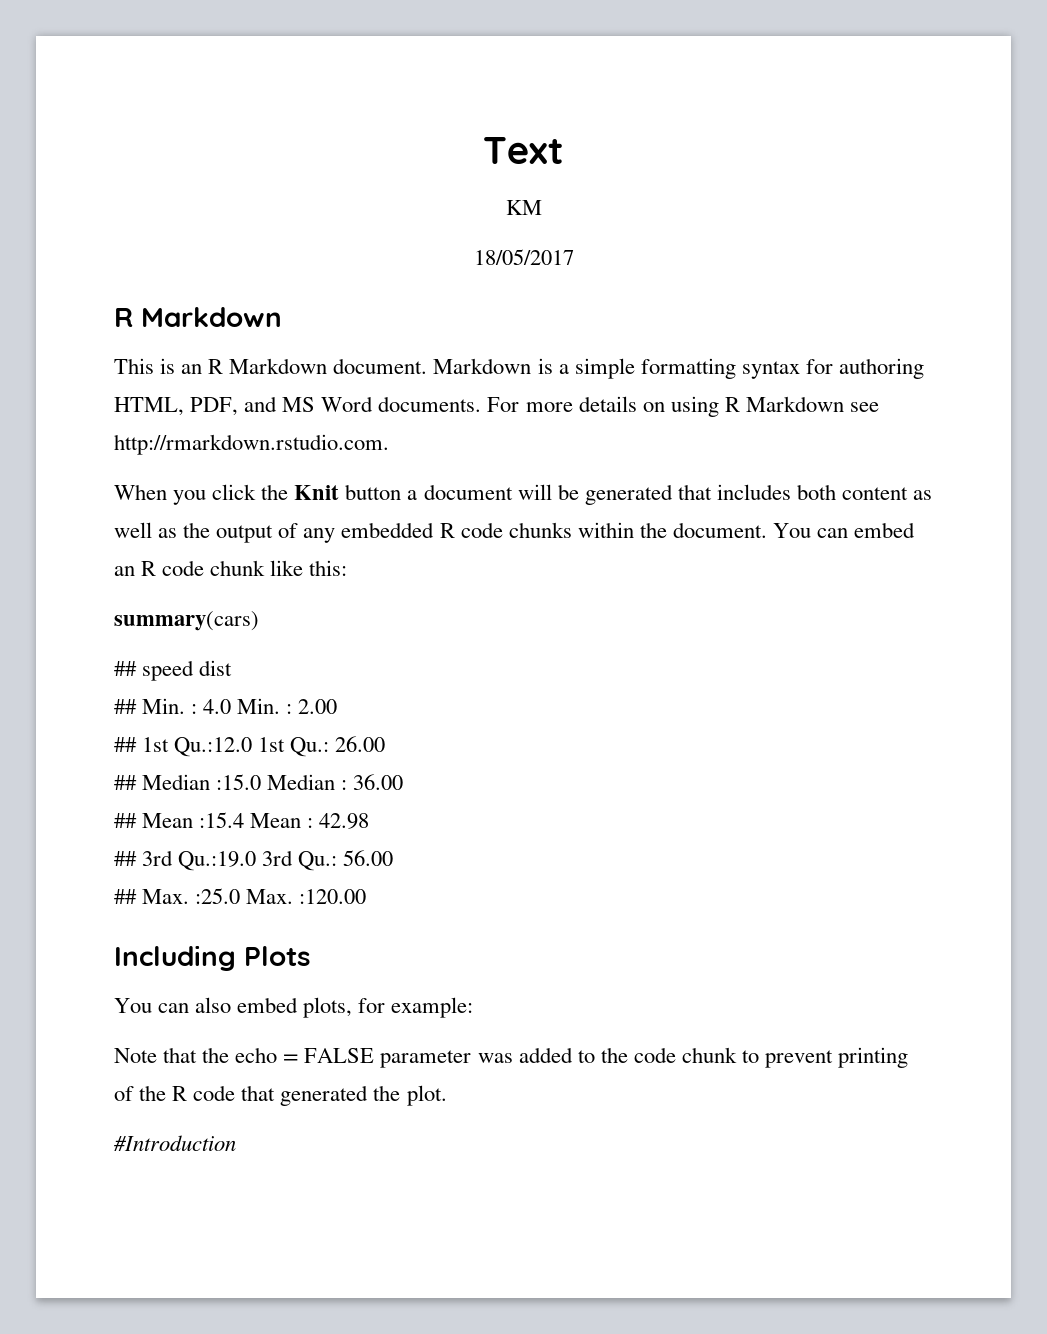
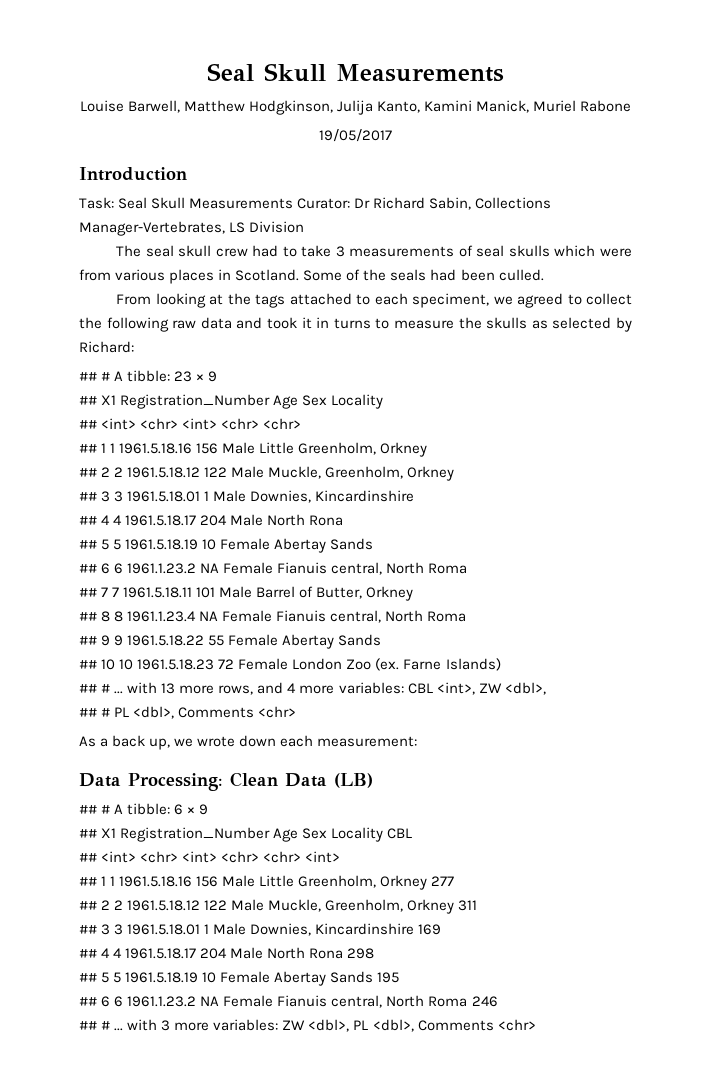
[483,137,564,164] [505,200,542,215] [473,249,574,265] [114,307,282,327] [114,358,924,379] [114,396,879,417] [114,434,389,455] [114,484,933,505] [114,522,916,543] [114,560,348,576] [114,611,259,631] [114,660,233,681] [114,698,338,714] [114,736,386,757] [114,774,404,790] [114,812,370,829] [114,850,394,871] [114,888,367,904] [114,945,311,971] [114,997,474,1018] [114,1047,909,1068] [114,1085,447,1106] [114,1135,236,1151] Text // KM // 18/05/2017 // R Markdown // This is an R Markdown document. Markdown is a simple formatting syntax for authoring HTML, PDF, and MS Word documents. For more details on using R Markdown see http://rmarkdown.rstudio.com. // When you click the Knit button a document will be generated that includes both content as well as the output of any embedded R code chunks within the document. You can embed an R code chunk like this: // summary(cars) // ## speed dist // ## Min. : 4.0 Min. : 2.00 // ## 1st Qu.:12.0 1st Qu.: 26.00 // ## Median :15.0 Median : 36.00 // ## Mean :15.4 Mean : 42.98 // ## 3rd Qu.:19.0 3rd Qu.: 56.00 // ## Max. :25.0 Max. :120.00 // Including Plots // You can also embed plots, for example: // Note that the echo = FALSE parameter was added to the code chunk to prevent printing of the R code that generated the plot. // #Introduction -> [207,63,504,82] [79,100,632,115] [319,129,392,142] [79,167,187,181] [79,197,552,210] [79,221,305,236] [116,245,632,257] [79,269,544,284] [116,293,633,308] [79,317,633,332] [79,341,134,353] [79,370,218,382] [79,394,384,409] [79,418,302,430] [79,442,428,457] [79,466,455,481] [79,490,415,503] [79,514,344,526] [79,538,374,553] [79,562,468,575] [79,586,414,601] [79,610,467,623] [79,634,382,649] [79,658,501,671] [79,682,546,695] [79,706,297,719] [79,735,418,750] [79,772,373,791] [79,803,209,815] [79,827,413,842] [79,851,341,863] [79,875,455,890] [79,899,478,914] [79,923,442,936] [79,947,375,959] [79,971,400,986] [79,995,498,1008] [79,1019,536,1032] Seal Skull Measurements // Louise Barwell, Matthew Hodgkinson, Julija Kanto, Kamini Manick, Muriel Rabone // 19/05/2017 // Introduction // Task: Seal Skull Measurements Curator: Dr Richard Sabin, Collections Manager-Vertebrates, LS Division // The seal skull crew had to take 3 measurements of seal skulls which were from various places in Scotland. Some of the seals had been culled. // From looking at the tags attached to each speciment, we agreed to collect the following raw data and took it in turns to measure the skulls as selected by Richard: // ## # A tibble: 23 × 9 // ## X1 Registration_Number Age Sex Locality // ## <int> <chr> <int> <chr> <chr> // ## 1 1 1961.5.18.16 156 Male Little Greenholm, Orkney // ## 2 2 1961.5.18.12 122 Male Muckle, Greenholm, Orkney // ## 3 3 1961.5.18.01 1 Male Downies, Kincardinshire // ## 4 4 1961.5.18.17 204 Male North Rona // ## 5 5 1961.5.18.19 10 Female Abertay Sands // ## 6 6 1961.1.23.2 NA Female Fianuis central, North Roma // ## 7 7 1961.5.18.11 101 Male Barrel of Butter, Orkney // ## 8 8 1961.1.23.4 NA Female Fianuis central, North Roma // ## 9 9 1961.5.18.22 55 Female Abertay Sands // ## 10 10 1961.5.18.23 72 Female London Zoo (ex. Farne Islands) // ## # ... with 13 more rows, and 4 more variables: CBL <int>, ZW <dbl>, // ## # PL <dbl>, Comments <chr> // As a back up, we wrote down each measurement: // Data Processing: Clean Data (LB) // ## # A tibble: 6 × 9 // ## X1 Registration_Number Age Sex Locality CBL // ## <int> <chr> <int> <chr> <chr> <int> // ## 1 1 1961.5.18.16 156 Male Little Greenholm, Orkney 277 // ## 2 2 1961.5.18.12 122 Male Muckle, Greenholm, Orkney 311 // ## 3 3 1961.5.18.01 1 Male Downies, Kincardinshire 169 // ## 4 4 1961.5.18.17 204 Male North Rona 298 // ## 5 5 1961.5.18.19 10 Female Abertay Sands 195 // ## 6 6 1961.1.23.2 NA Female Fianuis central, North Roma 246 // ## # ... with 3 more variables: ZW <dbl>, PL <dbl>, Comments <chr>

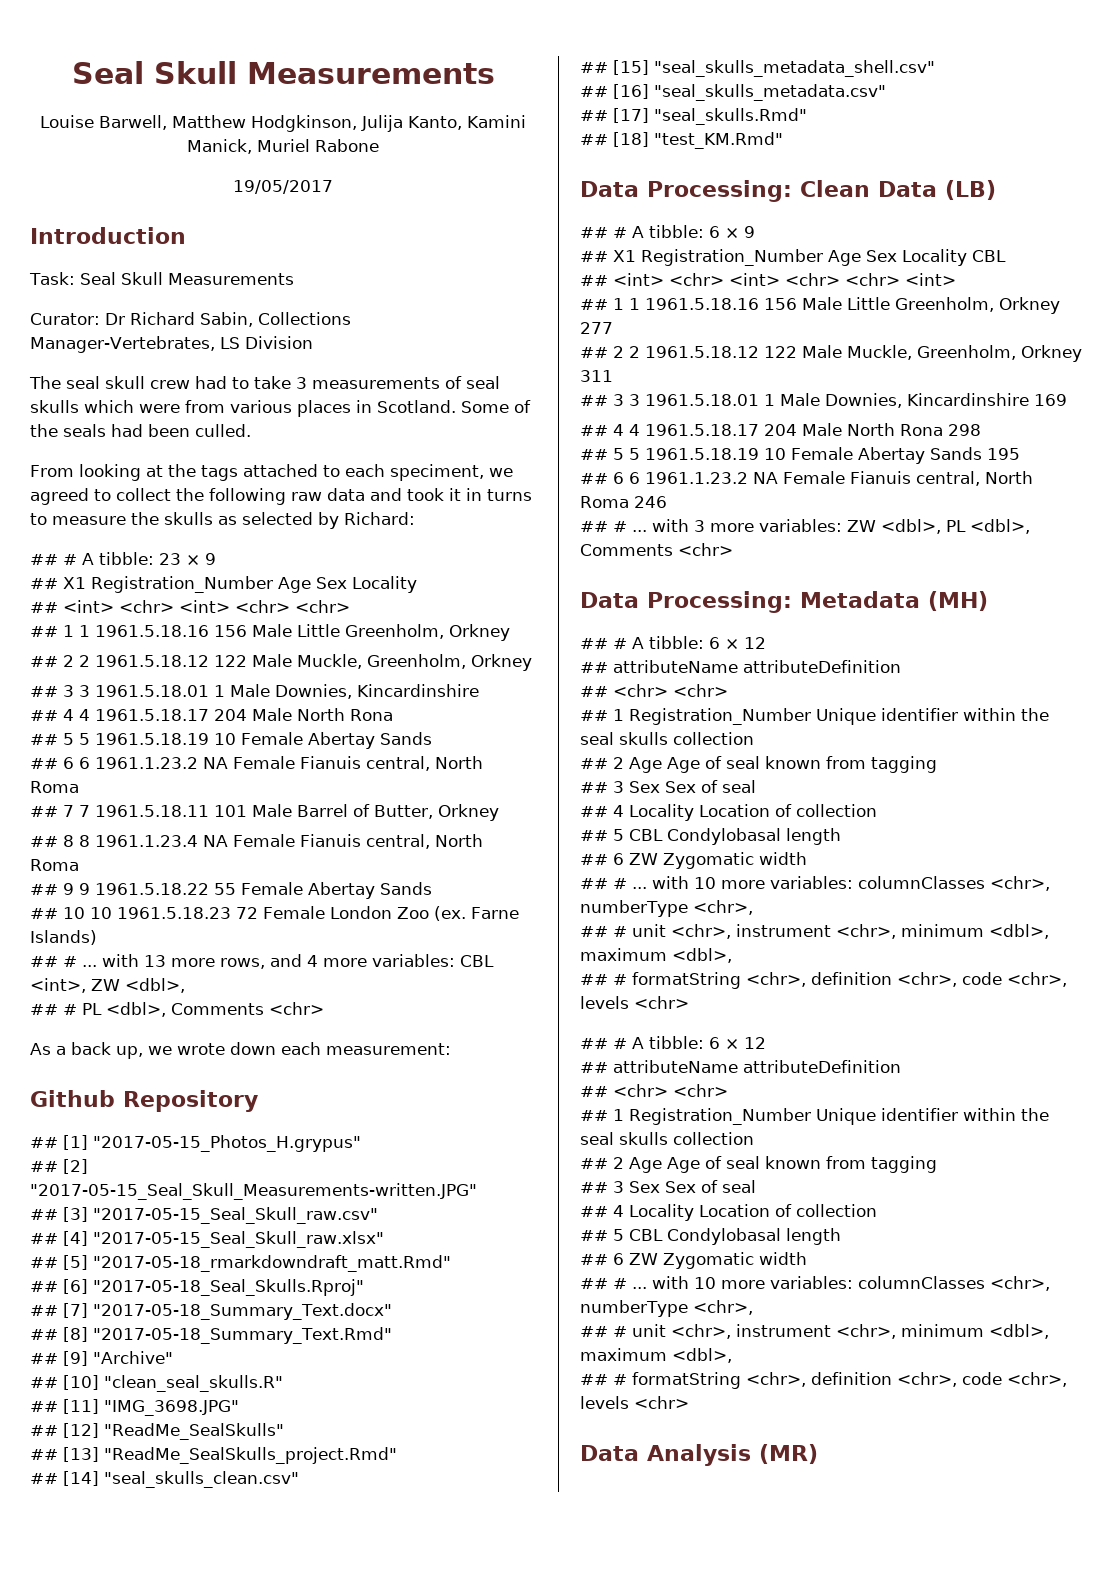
(294, 203) none -> (294, 279) //
(418, 741) none -> [30,1090,258,1112] [30,1135,361,1152] [30,1159,88,1174] [30,1183,477,1200] [30,1207,378,1224] [30,1231,384,1248] [30,1255,451,1272] [30,1279,364,1296] [30,1303,392,1320] [30,1327,392,1344] [30,1351,173,1366] [30,1375,283,1392] [30,1399,239,1416] [30,1423,284,1440] [30,1447,397,1464] [30,1471,299,1488] [580,60,935,77] [580,84,886,101] [580,108,807,125] [580,132,783,149] // Github Repository // ## [1] "2017-05-15_Photos_H.grypus" // ## [2] "2017-05-15_Seal_Skull_Measurements-written.JPG" // ## [3] "2017-05-15_Seal_Skull_raw.csv" // ## [4] "2017-05-15_Seal_Skull_raw.xlsx" // ## [5] "2017-05-18_rmarkdowndraft_matt.Rmd" // ## [6] "2017-05-18_Seal_Skulls.Rproj" // ## [7] "2017-05-18_Summary_Text.docx" // ## [8] "2017-05-18_Summary_Text.Rmd" // ## [9] "Archive" // ## [10] "clean_seal_skulls.R" // ## [11] "IMG_3698.JPG" // ## [12] "ReadMe_SealSkulls" // ## [13] "ReadMe_SealSkulls_project.Rmd" // ## [14] "seal_skulls_clean.csv" // ## [15] "seal_skulls_metadata_shell.csv" // ## [16] "seal_skulls_metadata.csv" // ## [17] "seal_skulls.Rmd" // ## [18] "test_KM.Rmd"
(536, 1025) none -> [580,591,988,613] [580,636,766,649] [580,660,901,673] [580,684,728,697] [580,708,1049,725] [580,732,754,745] [580,756,937,773] [580,780,756,793] [580,804,877,821] [580,828,841,845] [580,852,807,869] [580,876,1050,891] [580,900,753,917] [580,924,1049,939] [580,948,732,963] [580,972,1067,989] [580,996,689,1009] [580,1036,766,1049] [580,1060,901,1073] [580,1084,728,1097] [580,1108,1049,1125] [580,1132,754,1145] [580,1156,937,1173] [580,1180,756,1193] [580,1204,877,1221] [580,1228,841,1245] [580,1252,807,1269] [580,1276,1050,1291] [580,1300,753,1317] [580,1324,1049,1339] [580,1348,732,1363] [580,1372,1067,1389] [580,1396,689,1409] [580,1444,818,1466] // Data Processing: Metadata (MH) // ## # A tibble: 6 × 12 // ## attributeName attributeDefinition // ## <chr> <chr> // ## 1 Registration_Number Unique identifier within the seal skulls collection // ## 2 Age Age of seal known from tagging // ## 3 Sex Sex of seal // ## 4 Locality Location of collection // ## 5 CBL Condylobasal length // ## 6 ZW Zygomatic width // ## # ... with 10 more variables: columnClasses <chr>, numberType <chr>, // ## # unit <chr>, instrument <chr>, minimum <dbl>, maximum <dbl>, // ## # formatString <chr>, definition <chr>, code <chr>, levels <chr> // ## # A tibble: 6 × 12 // ## attributeName attributeDefinition // ## <chr> <chr> // ## 1 Registration_Number Unique identifier within the seal skulls collection // ## 2 Age Age of seal known from tagging // ## 3 Sex Sex of seal // ## 4 Locality Location of collection // ## 5 CBL Condylobasal length // ## 6 ZW Zygomatic width // ## # ... with 10 more variables: columnClasses <chr>, numberType <chr>, // ## # unit <chr>, instrument <chr>, minimum <dbl>, maximum <dbl>, // ## # formatString <chr>, definition <chr>, code <chr>, levels <chr> // Data Analysis (MR)

